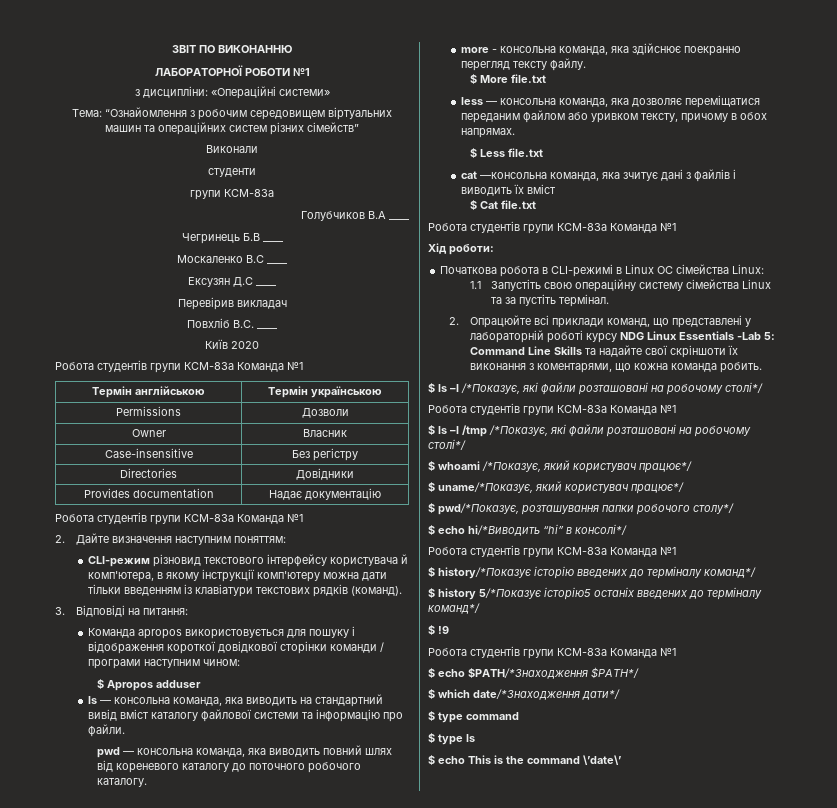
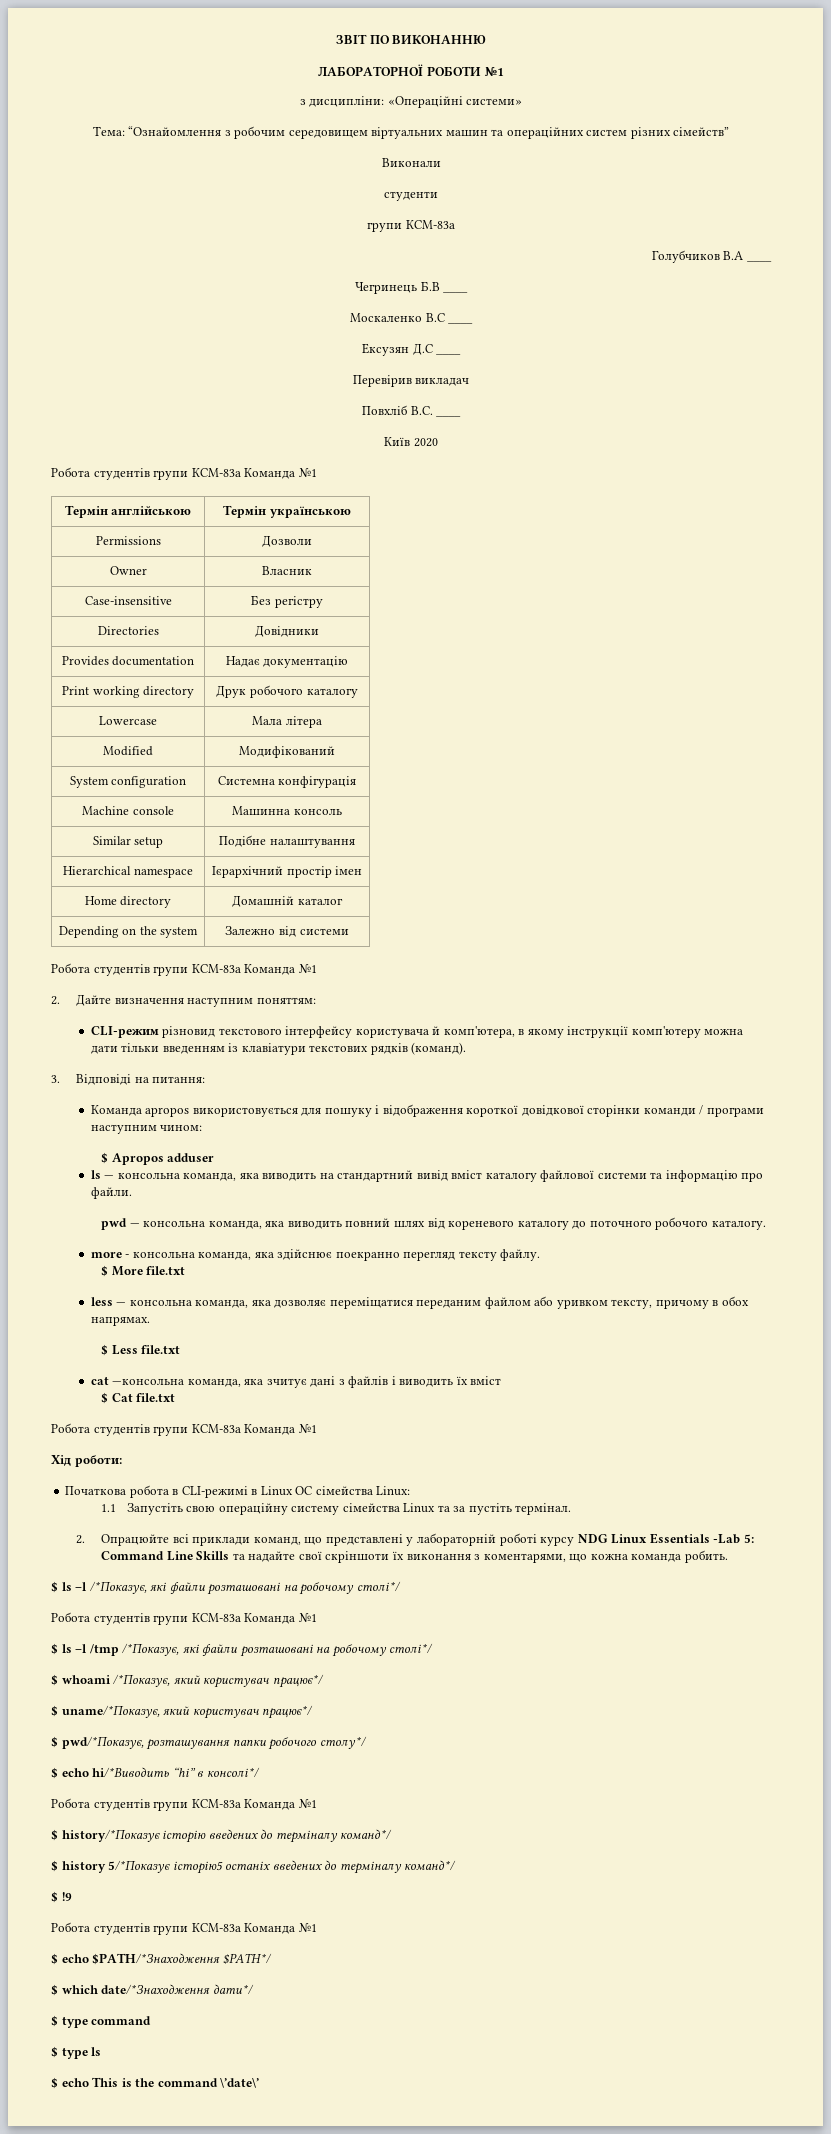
(381, 494) none -> [61,686,195,698] [216,685,358,698] [99,716,157,725] [252,716,322,728] [103,746,153,756] [239,746,335,758] [69,776,187,788] [217,776,357,788] [82,806,174,815] [232,806,342,816] [92,836,164,848] [219,835,355,848] [63,866,193,878] [211,866,363,878] [84,896,172,908] [232,895,343,907] [58,926,199,938] [225,926,349,937] // Print working directory | Друк робочого каталогу // Lowercase | Мала літера // Modified | Модифікований // System configuration | Системна конфігурація // Machine console | Машинна консоль // Similar setup | Подібне налаштування // Hierarchical namespace | Ієрархічний простір імен // Home directory | Домашній каталог // Depending on the system | Залежно від системи

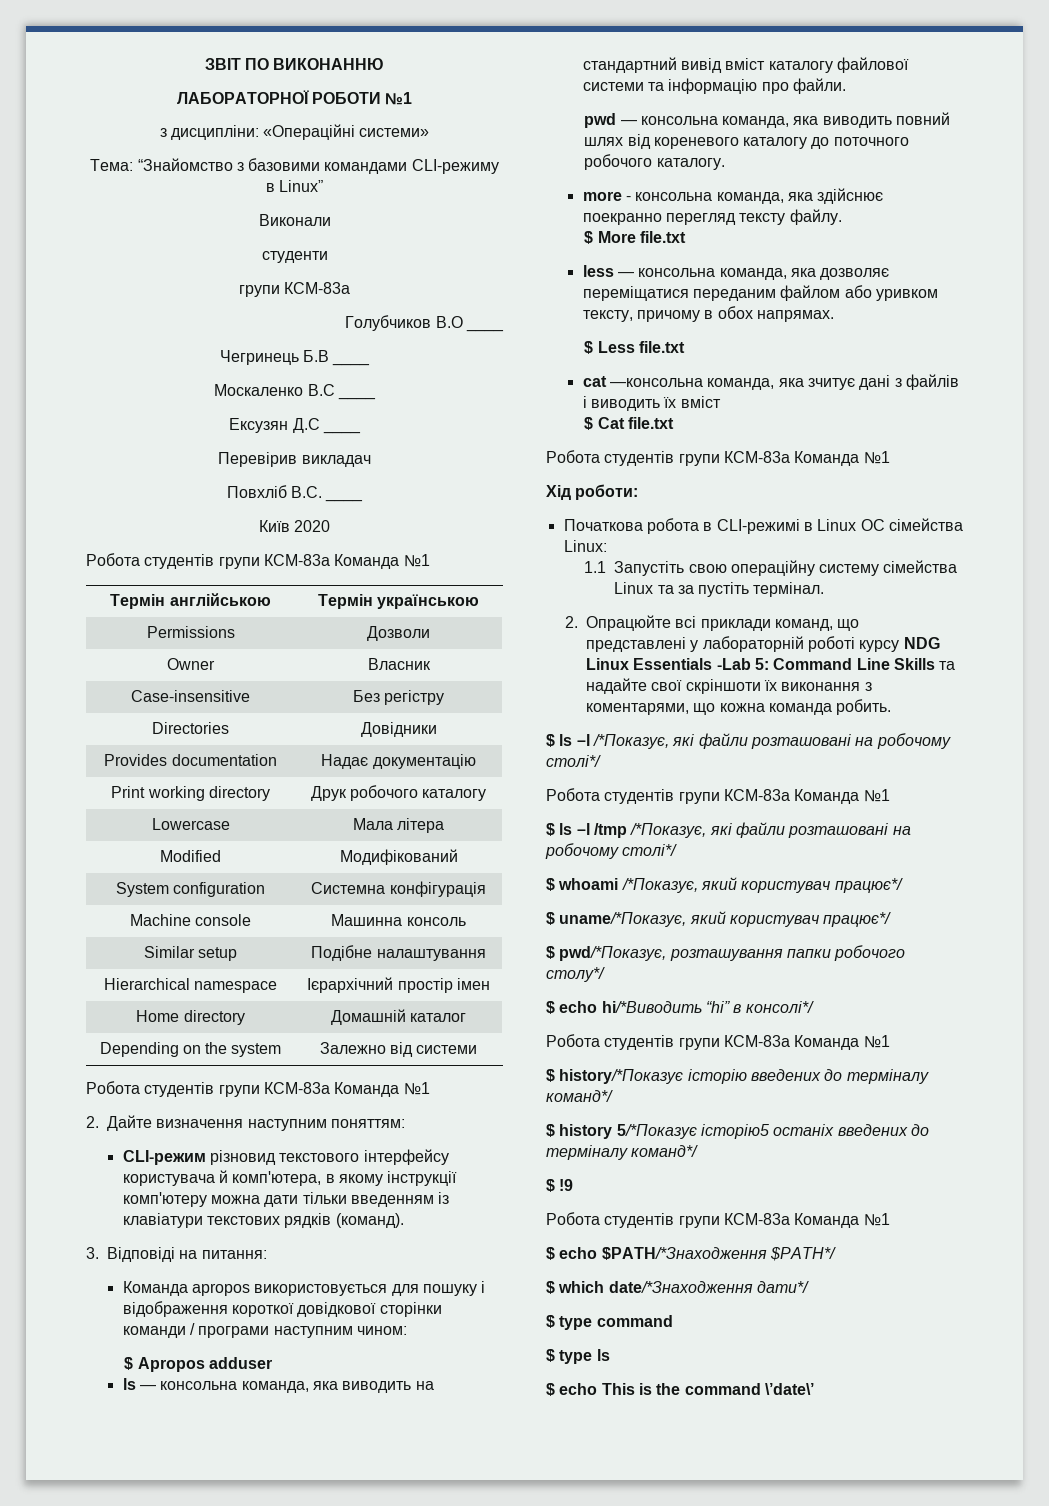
[128,126,730,139] “Ознайомлення з робочим середовищем віртуальних машин та операційних систем різних сімейств” -> [137,158,499,174] [265,180,324,192] “Знайомство з базовими командами CLI-режиму в Linux”
[723,251,744,260] В.А -> [435,316,463,328] В.О

